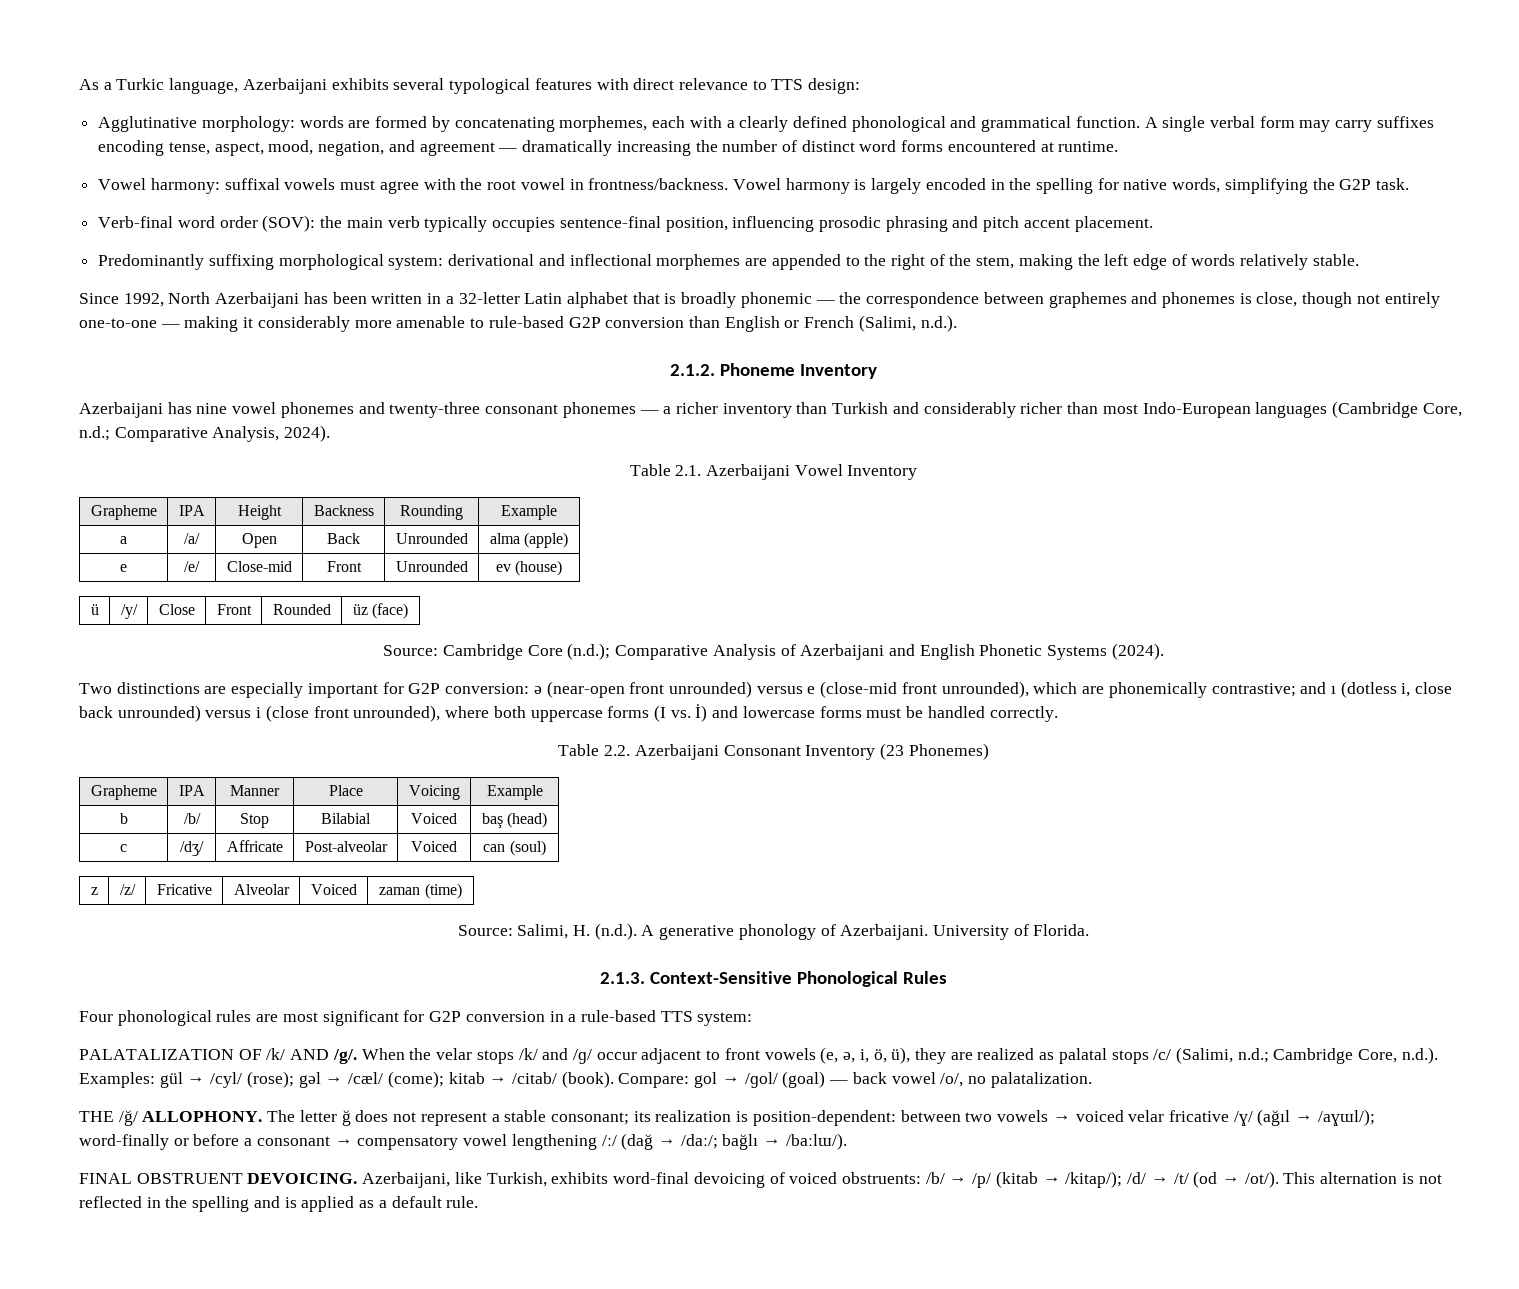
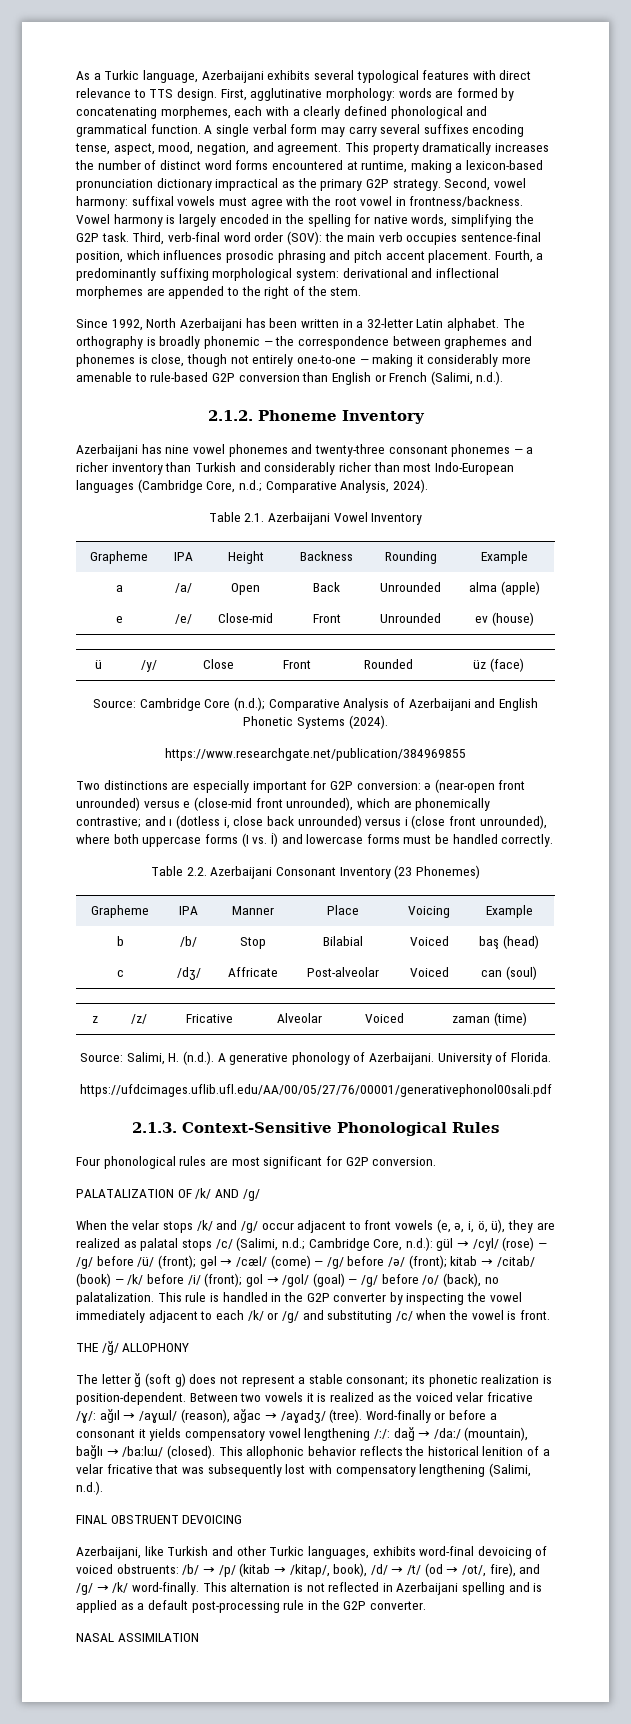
[808,78,861,94] [98,116,198,132] design: // Agglutinative -> [176,88,323,101] design. First, agglutinative
(1373, 126) none -> [380,124,421,134] several
[419,140,691,156] agreement — dramatically increasing -> [277,142,549,155] agreement. This property dramatically increases
[1058,141,1119,152] [98,178,147,190] runtime. // Vowel -> [361,160,544,173] [76,178,526,191] runtime, making a lexicon-based pronunciation dictionary impractical as the primary G2P strategy. Second, vowel
[98,216,174,228] // Verb-final -> [132,232,220,245] Third, verb-final
[424,216,488,232] typically -> (403, 237) none
[732,216,815,232] influencing -> [126,250,223,260] which influences
[98,254,205,270] // Predominantly -> [494,250,544,263] [76,268,156,281] Fourth, a predominantly
[976,254,1359,270] stem, making the left edge of words relatively stable. -> [330,287,362,296] stem.
[566,292,660,308] alphabet that -> [447,318,525,331] [76,336,143,349] alphabet. The orthography
(1164, 651) none -> [165,748,466,761] // https://www.researchgate.net/publication/384969855
(1090, 930) none -> [79,1084,552,1097] // https://ufdcimages.uflib.ufl.edu/AA/00/05/27/76/00001/generativephonol00sali.pdf
[465,1010,753,1026] conversion in a rule-based TTS system: -> [372,1157,437,1166] conversion.
[332,1049,357,1064] /g/. -> [242,1189,260,1201] /g/ //
[1401,1047,1438,1064] [79,1072,155,1088] n.d.). Examples: -> [405,1237,433,1251] n.d.):
[246,1071,690,1088] (rose); gəl → /cæl/ (come); kitab → /citab/ (book). Compare: -> [502,1237,548,1251] [76,1255,535,1269] [76,1273,243,1287] (rose) — /g/ before /ü/ (front); gəl → /cæl/ (come) — /g/ before /ə/ (front); kitab → /citab/ (book) — /k/ before /i/ (front);
[852,1072,1092,1088] back vowel /o/, no palatalization. -> [361,1273,499,1287] [76,1292,522,1305] [76,1310,551,1323] /g/ before /o/ (back), no palatalization. This rule is handled in the G2P converter by inspecting the vowel immediately adjacent to each /k/ or /g/ and substituting /c/ when the vowel is front.
[142,1111,263,1122] ALLOPHONY. -> [122,1343,190,1352] ALLOPHONY //
(351, 1118) none -> [144,1373,186,1387] (soft g)
(651, 1116) none -> [428,1374,478,1387] phonetic
[752,1109,1375,1126] [79,1134,169,1150] position-dependent: between two vowels → voiced velar fricative /ɣ/ (ağıl → /aɣɯl/); word-finally -> [76,1392,534,1405] [76,1409,431,1423] position-dependent. Between two vowels it is realized as the voiced velar fricative /ɣ/: ağıl → /aɣɯl/ (reason), ağac → /aɣadʒ/ (tree). Word-finally
[334,1139,353,1146] → -> [138,1428,182,1441] it yields
[601,1133,847,1150] /ː/ (dağ → /daː/; bağlı → /baːlɯ/). -> [373,1427,529,1441] [76,1445,550,1459] [76,1463,531,1477] [76,1481,103,1495] /ː/: dağ → /daː/ (mountain), bağlı → /baːlɯ/ (closed). This allophonic behavior reflects the historical lenition of a velar fricative that was subsequently lost with compensatory lengthening (Salimi, n.d.).
[247,1173,358,1184] DEVOICING. -> [182,1515,243,1524] DEVOICING //
[486,1172,547,1187] Turkish, -> [167,1546,369,1559] Turkish and other Turkic languages,
[1065,1171,1123,1188] /kitap/); -> [289,1563,368,1577] /kitap/, book),
[1244,1171,1279,1188] /ot/). -> [462,1563,541,1577] [76,1582,199,1595] /ot/, fire), and /g/ → /k/ word-finally.
[165,1196,188,1208] the -> [396,1582,459,1595] Azerbaijani
[446,1196,479,1208] rule. -> [191,1600,426,1613] [76,1633,199,1642] post-processing rule in the G2P converter. // NASAL ASSIMILATION

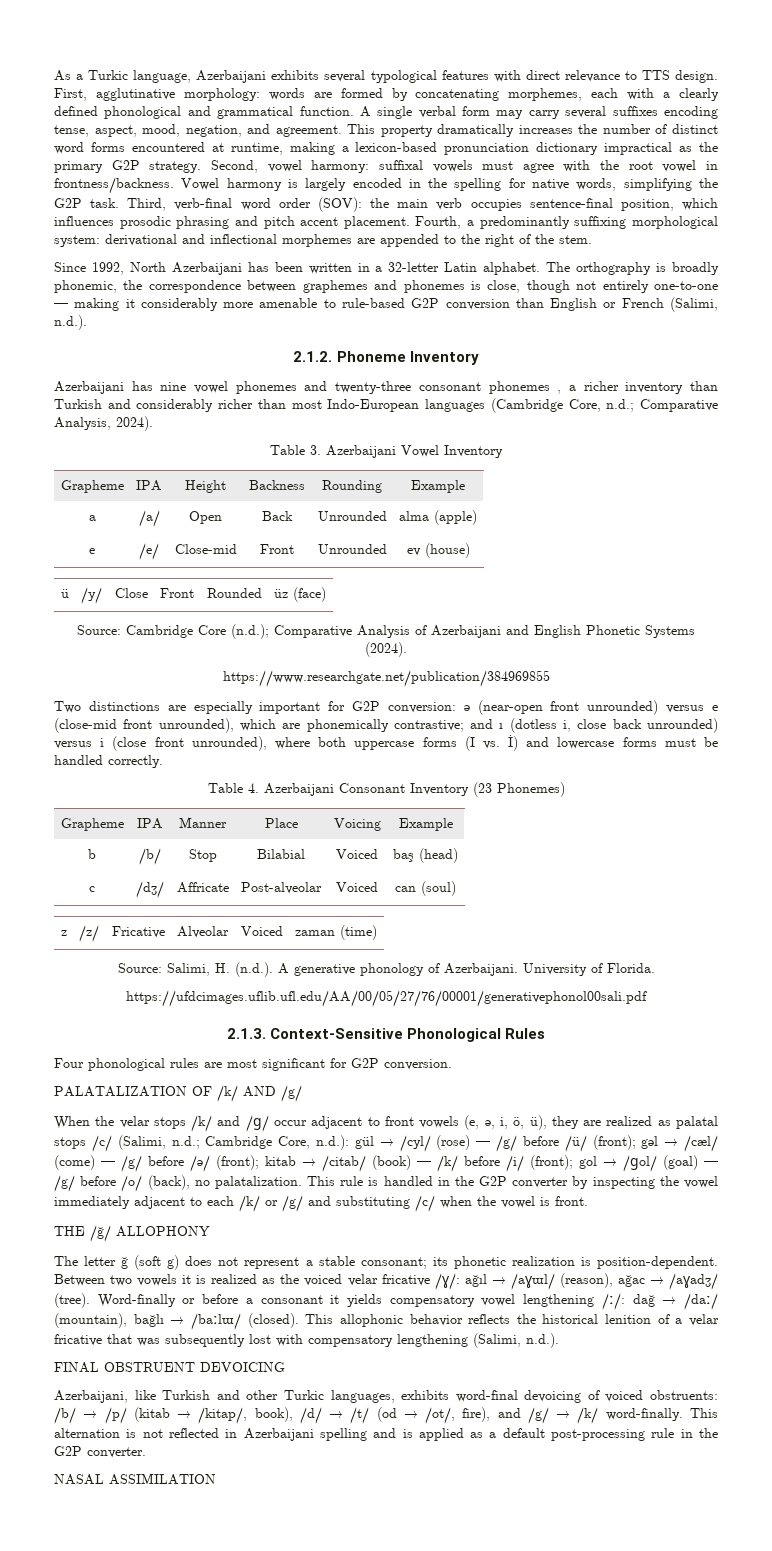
[203,336,273,349] phonemic — -> [54,280,117,293] phonemic,
[513,449,523,454] — -> [557,390,562,394] ,
[244,513,265,522] 2.1. -> [310,445,321,455] 3.
[186,867,207,876] 2.2. -> [247,783,259,793] 4.

